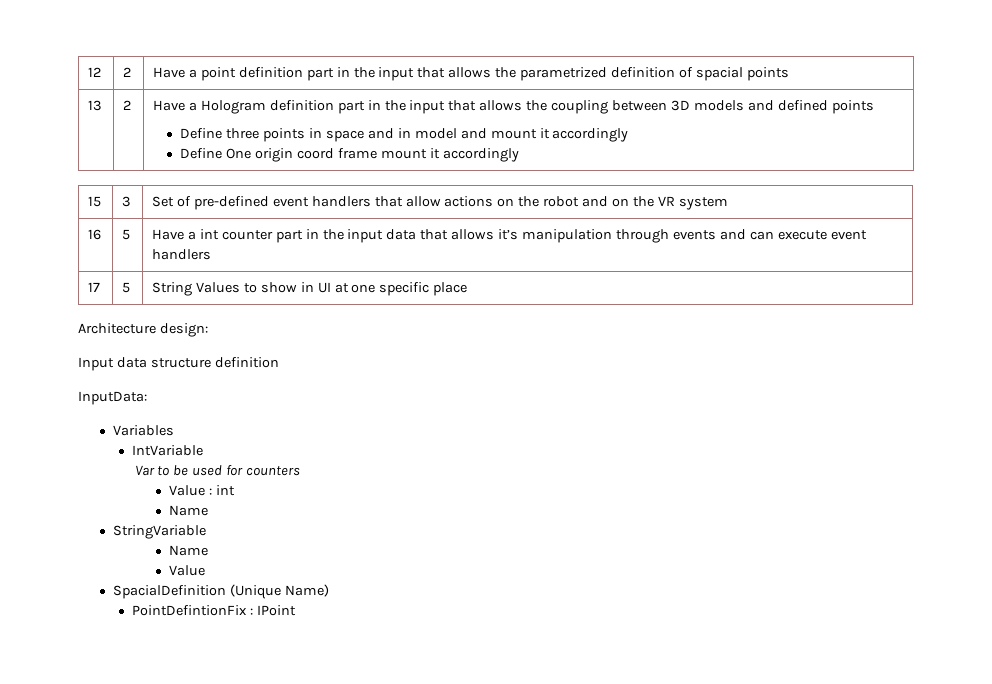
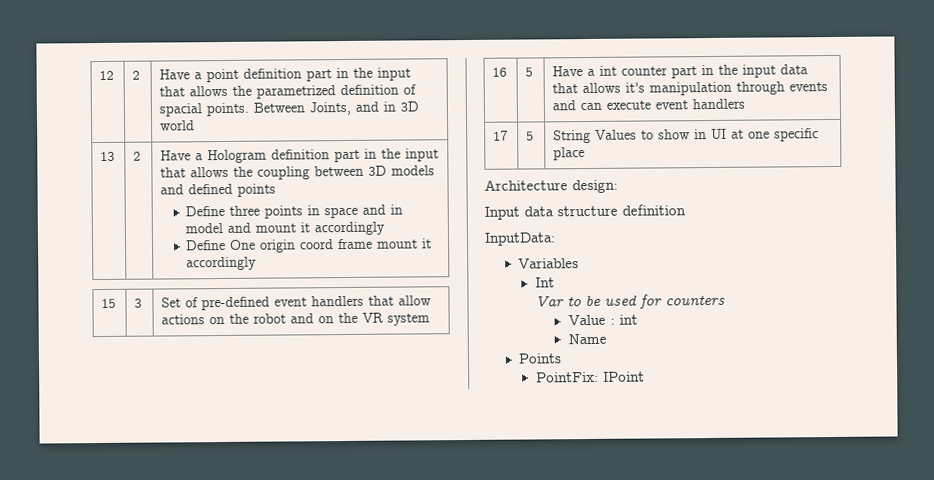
[746,67,789,81] points -> [206,101,420,117] [160,120,196,131] points. Between Joints, and in 3D world
[131,445,203,456] IntVariable -> [534,277,555,288] Int
[112,525,206,539] [169,545,209,556] [169,565,206,576] [112,584,329,599] [131,605,253,616] StringVariable // Name // Value // SpacialDefinition (Unique Name) // PointDefintionFix : -> [518,353,563,364] [535,371,599,383] Points // PointFix:

